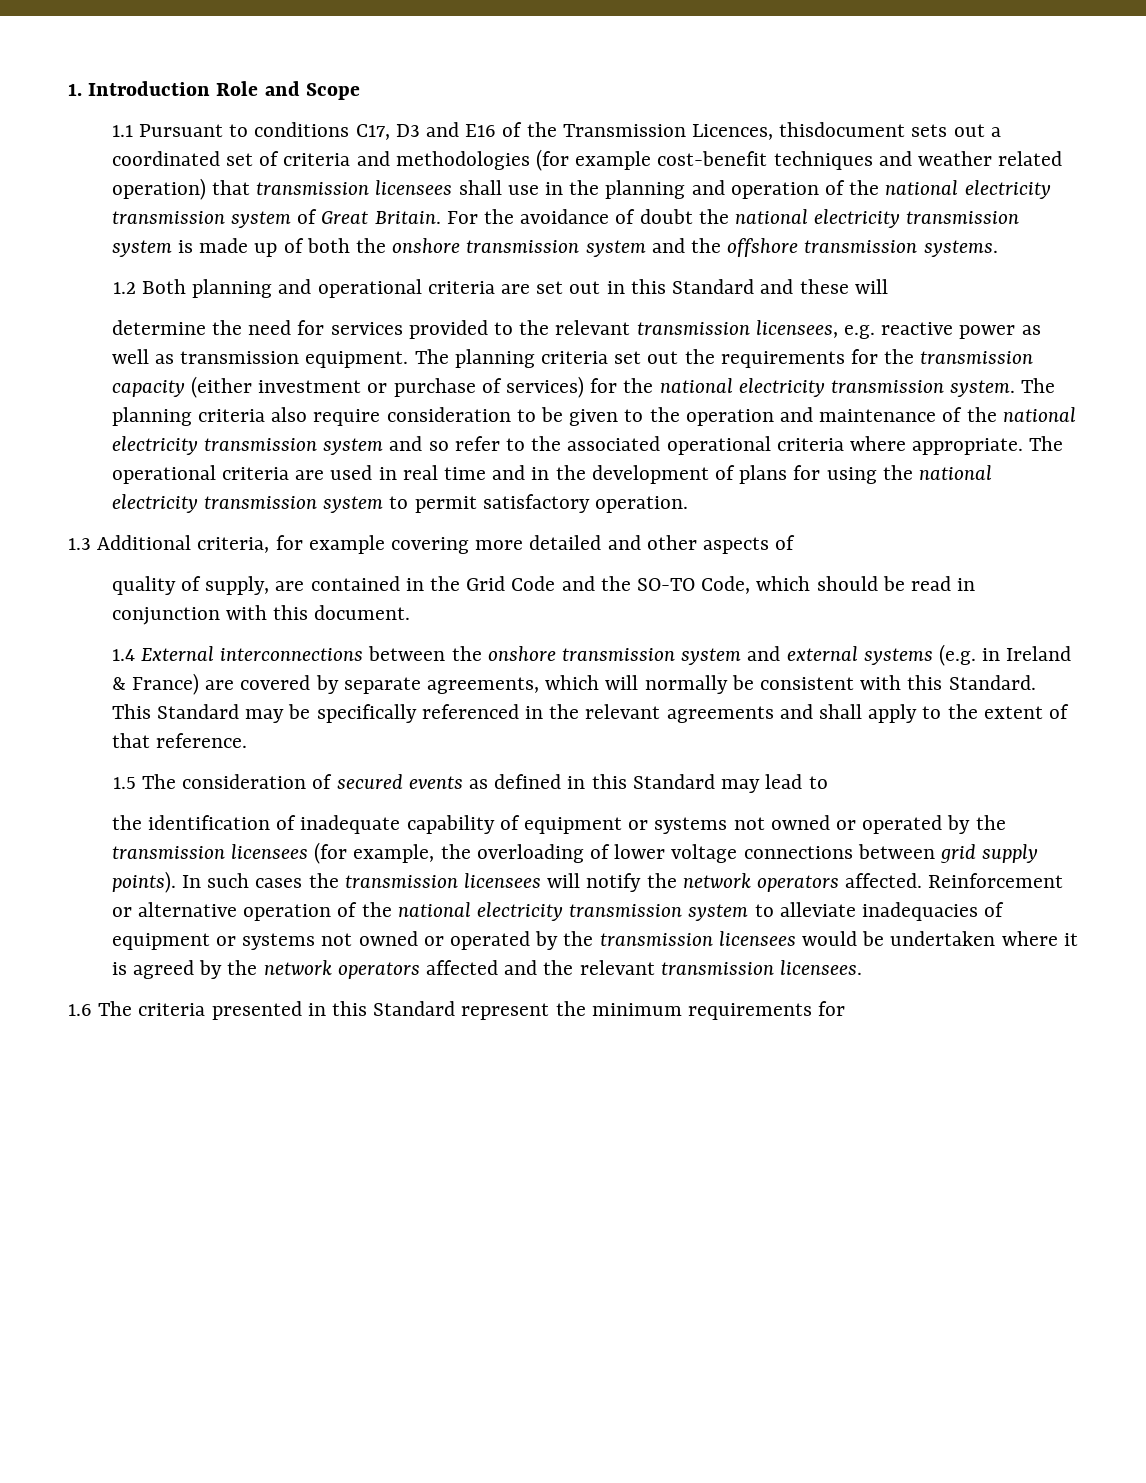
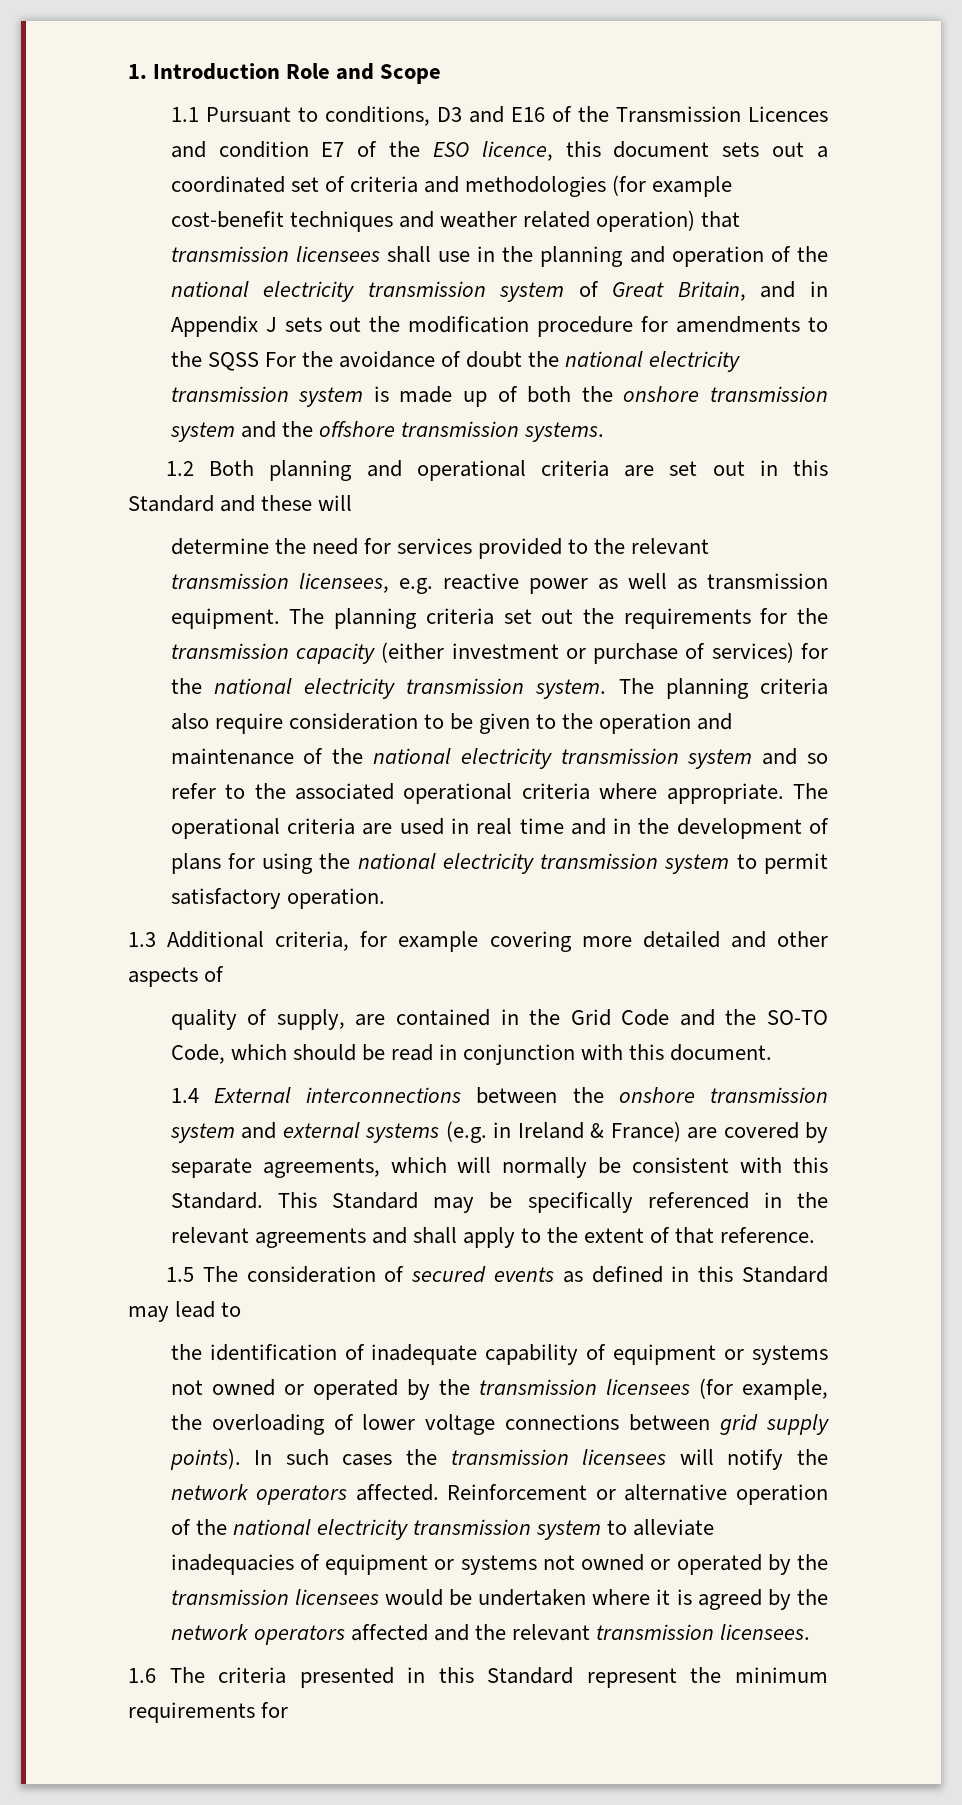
[254,122,390,140] conditions C17, -> [324,106,430,126] conditions,
[692,122,906,140] Licences, thisdocument -> [747,106,828,122] [170,141,710,161] Licences and condition E7 of the ESO licence, this document
[374,211,441,224] Britain. -> [677,281,828,301] [170,316,828,337] [170,351,259,371] Britain, and in Appendix J sets out the modification procedure for amendments to the SQSS

